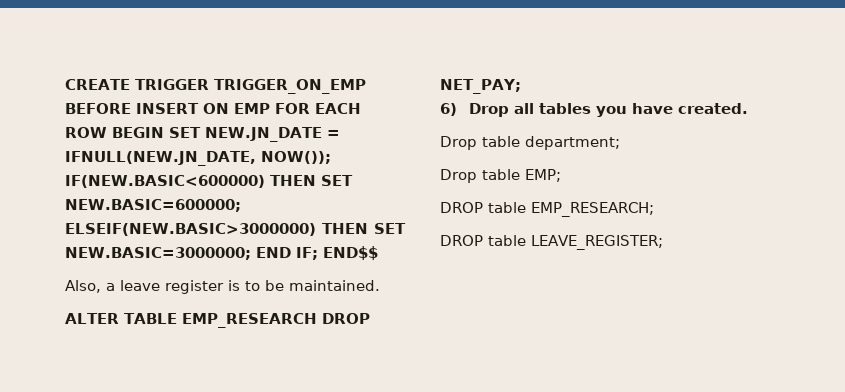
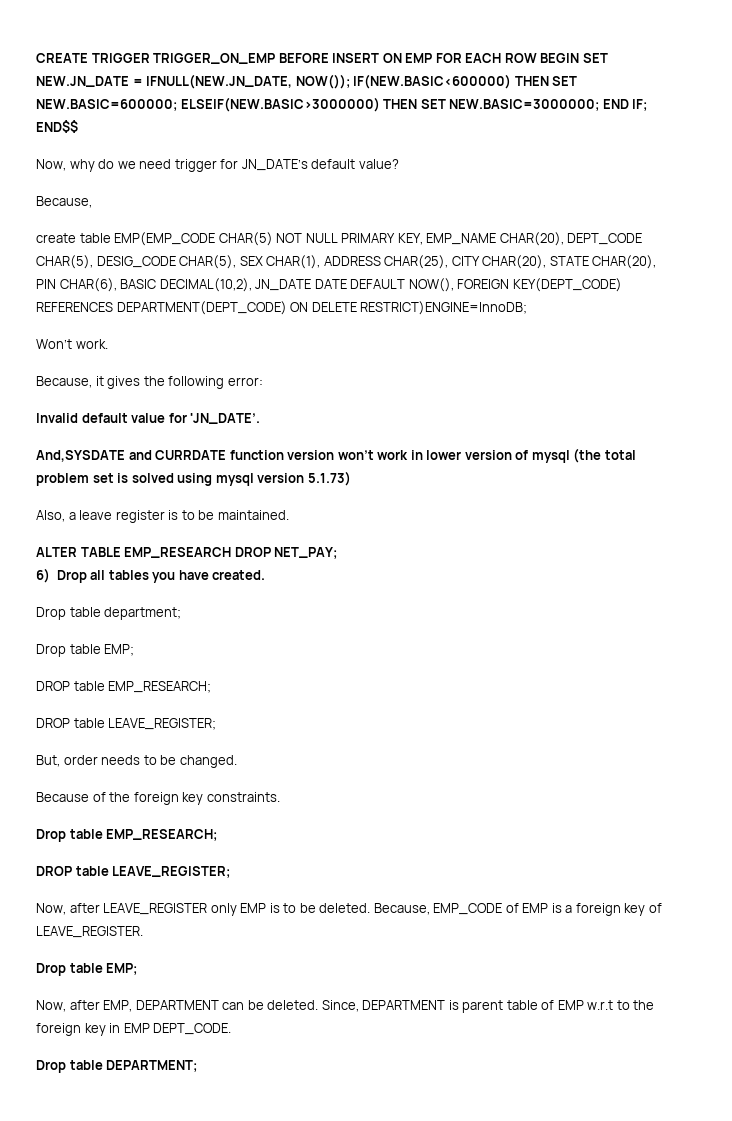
(378, 253) none -> [36,159,399,172] [36,196,92,208] [36,232,643,246] [36,255,657,269] [36,278,622,292] [36,301,528,315] [36,339,108,349] [36,376,263,389] [36,413,261,424] [36,448,636,463] [36,471,351,486] // Now, why do we need trigger for JN_DATE’s default value? // Because, // create table EMP(EMP_CODE CHAR(5) NOT NULL PRIMARY KEY, EMP_NAME CHAR(20), DEPT_CODE CHAR(5), DESIG_CODE CHAR(5), SEX CHAR(1), ADDRESS CHAR(25), CITY CHAR(20), STATE CHAR(20), PIN CHAR(6), BASIC DECIMAL(10,2), JN_DATE DATE DEFAULT NOW(), FOREIGN KEY(DEPT_CODE) REFERENCES DEPARTMENT(DEPT_CODE) ON DELETE RESTRICT)ENGINE=InnoDB; // Won’t work. // Because, it gives the following error: // Invalid default value for 'JN_DATE’. // And,SYSDATE and CURRDATE function version won’t work in lower version of mysql (the total problem set is solved using mysql version 5.1.73)
(663, 242) none -> [36,755,237,768] [36,792,280,805] [36,829,218,842] [36,866,231,878] [36,903,662,916] [36,926,143,938] [36,963,138,976] [36,1000,655,1013] [36,1023,232,1036] [36,1060,198,1073] // But, order needs to be changed. // Because of the foreign key constraints. // Drop table EMP_RESEARCH; // DROP table LEAVE_REGISTER; // Now, after LEAVE_REGISTER only EMP is to be deleted. Because, EMP_CODE of EMP is a foreign key of LEAVE_REGISTER. // Drop table EMP; // Now, after EMP, DEPARTMENT can be deleted. Since, DEPARTMENT is parent table of EMP w.r.t to the foreign key in EMP DEPT_CODE. // Drop table DEPARTMENT;

